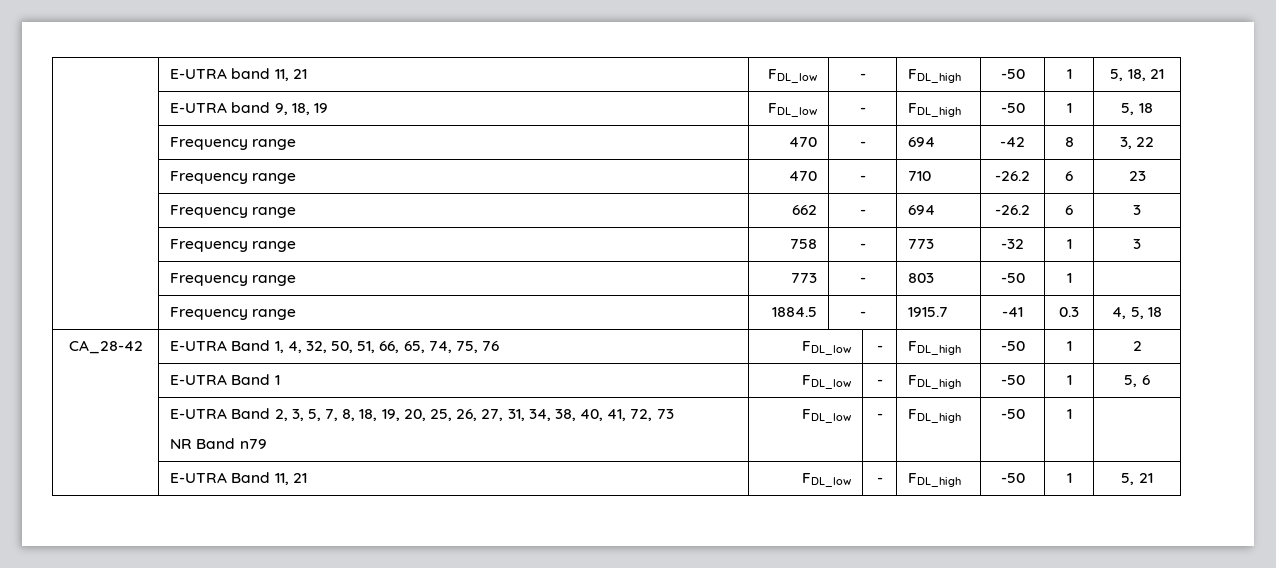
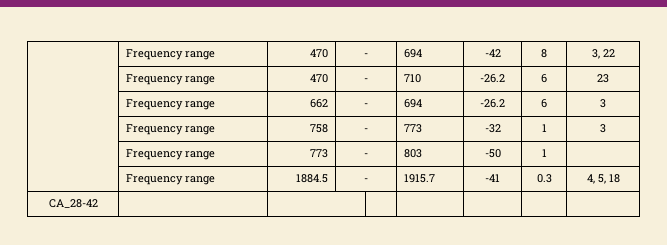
[170,68,307,81] [767,69,818,83] [859,73,866,79] [908,69,962,83] [1000,69,1025,79] [1066,69,1072,79] [1110,69,1164,81] [170,102,328,115] [767,103,818,117] [859,107,866,113] [908,103,962,117] [1000,103,1025,113] [1066,103,1072,113] [1121,103,1153,115] | E-UTRA band 11, 21 | FDL_low | - | FDL_high | -50 | 1 | 5, 18, 21 // | E-UTRA band 9, 18, 19 | FDL_low | - | FDL_high | -50 | 1 | 5, 18 // -> (126, 54) none
[170,340,500,353] [801,341,852,355] [876,345,883,351] [908,341,962,355] [1000,341,1025,351] [1066,341,1072,351] [1132,341,1142,351] [170,374,280,385] [801,375,852,389] [876,379,883,385] [908,375,962,389] [1000,375,1025,385] [1066,375,1072,385] [1124,375,1150,387] [170,408,674,421] [170,438,267,449] [801,409,852,423] [876,413,883,419] [908,409,962,423] [1000,409,1025,419] [1066,409,1072,419] [170,472,307,485] [801,473,852,487] [876,477,883,483] [908,473,962,487] [1000,473,1025,483] [1066,473,1072,483] [1121,473,1153,485] E-UTRA Band 1, 4, 32, 50, 51, 66, 65, 74, 75, 76 | FDL_low | - | FDL_high | -50 | 1 | 2 // | E-UTRA Band 1 | FDL_low | - | FDL_high | -50 | 1 | 5, 6 // | E-UTRA Band 2, 3, 5, 7, 8, 18, 19, 20, 25, 26, 27, 31, 34, 38, 40, 41, 72, 73 // NR Band n79 | FDL_low | - | FDL_high | -50 | 1 | // | E-UTRA Band 11, 21 | FDL_low | - | FDL_high | -50 | 1 | 5, 21 -> (98, 203) | | | | | |

